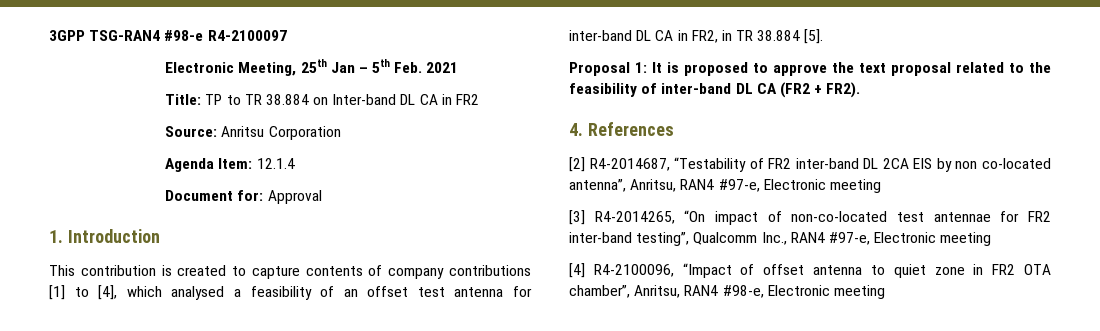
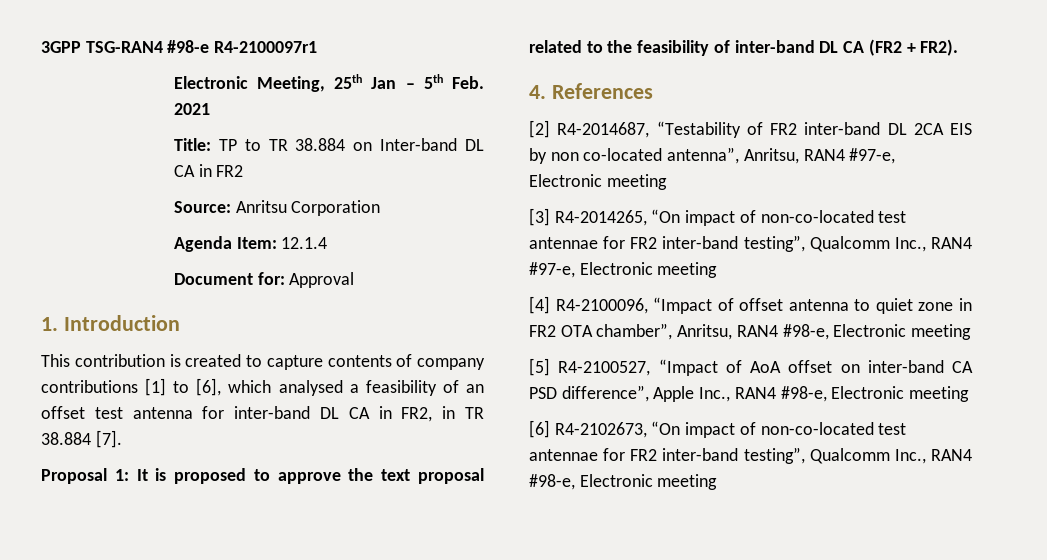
[207,30,287,41] R4-2100097 -> [214,41,318,53] R4-2100097r1
[98,285,118,300] [4], -> [196,378,222,396] [6],
[804,29,824,44] [5]. -> [95,430,122,448] [7].
(885, 292) none -> [529,358,973,376] [529,385,970,402] [529,420,907,438] [529,447,972,464] [529,474,718,490] // [5] R4-2100527, “Impact of AoA offset on inter-band CA PSD difference”, Apple Inc., RAN4 #98-e, Electronic meeting // [6] R4-2102673, “On impact of non-co-located test antennae for FR2 inter-band testing”, Qualcomm Inc., RAN4 #98-e, Electronic meeting

